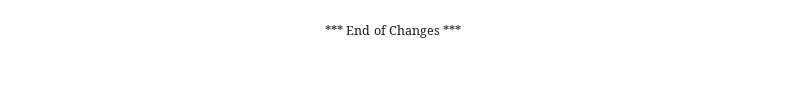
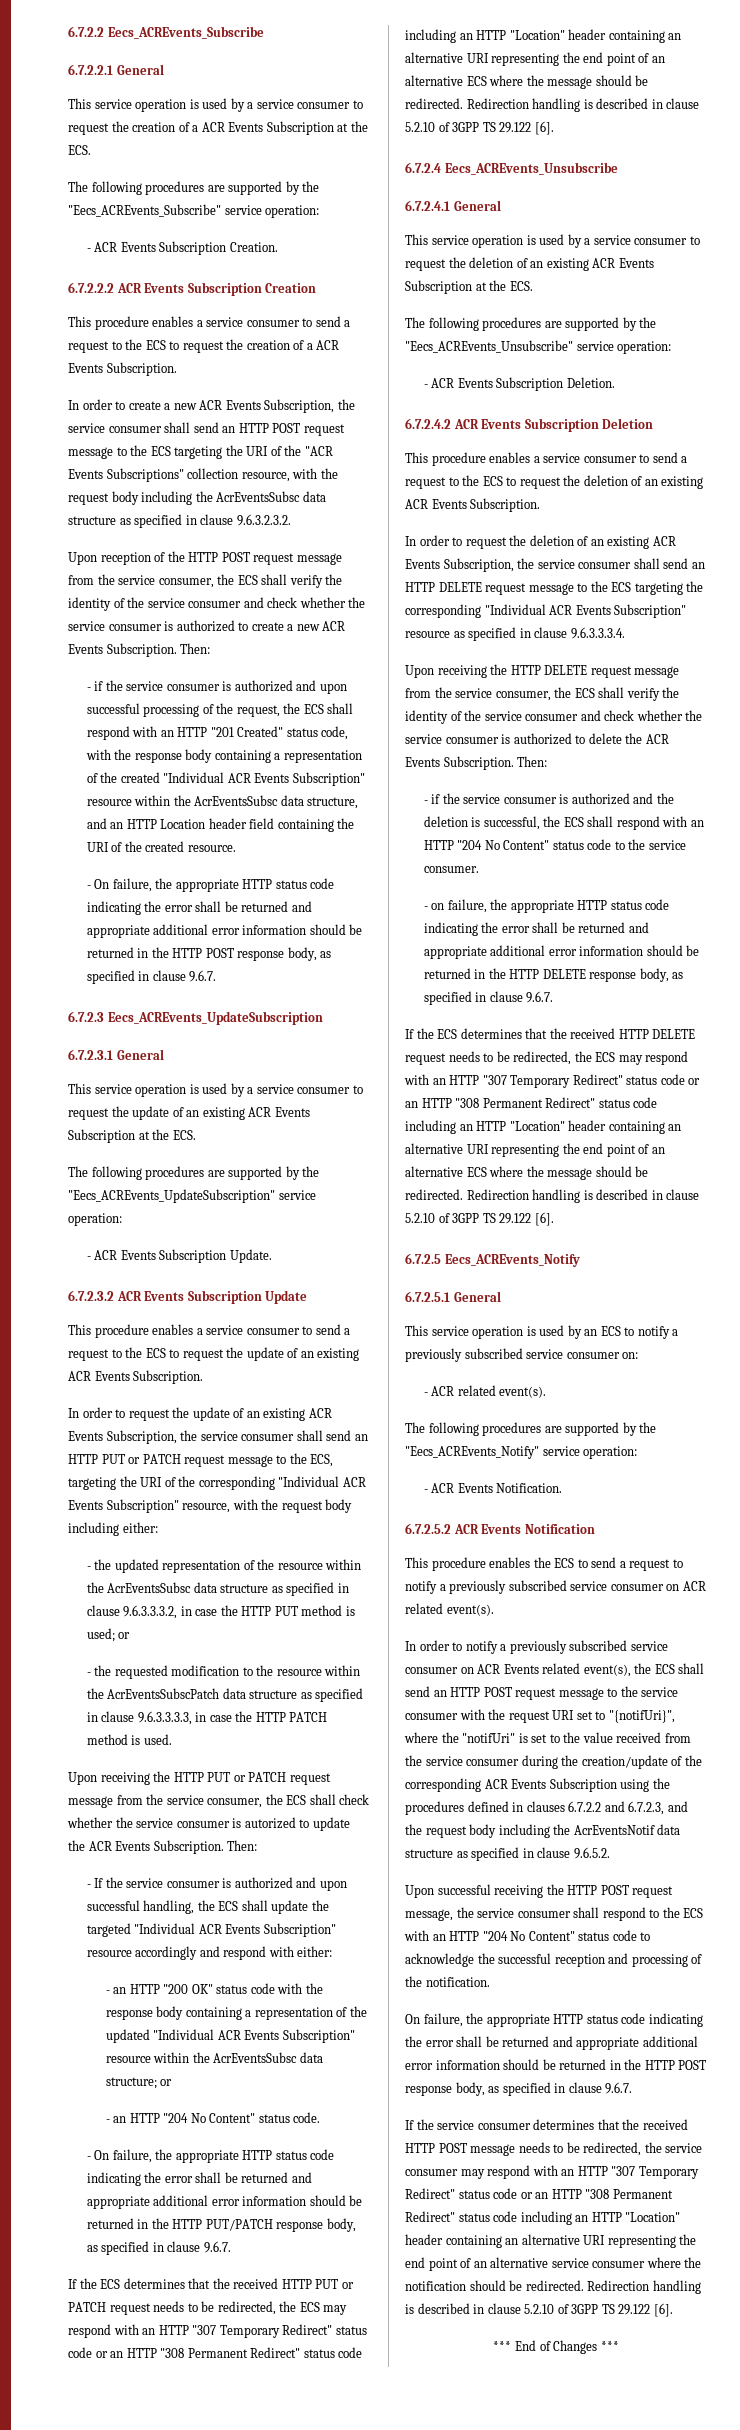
(324, 30) none -> [68,26,264,39] [68,64,164,75] [68,98,363,112] [68,121,368,135] [68,145,91,155] [68,181,320,195] [68,204,320,218] [86,241,278,255] [68,282,317,296] [68,316,351,330] [68,339,340,353] [68,362,177,376] [68,399,355,413] [68,422,345,436] [68,445,333,459] [68,468,338,482] [68,491,326,505] [68,514,291,528] [68,551,342,565] [68,574,343,588] [68,597,366,611] [68,620,346,632] [68,643,211,657] [86,680,347,694] [86,703,354,717] [86,726,349,740] [85,749,362,763] [86,772,365,786] [86,795,359,809] [86,818,355,832] [86,841,236,852] [86,878,335,892] [86,901,312,915] [86,924,363,938] [86,947,332,961] [86,970,217,984] [68,1011,323,1025] [68,1049,164,1060] [68,1083,363,1097] [68,1106,310,1120] [68,1129,196,1143] [68,1166,320,1180] [68,1189,316,1203] [68,1213,122,1226] [86,1249,272,1263] [68,1290,308,1304] [68,1324,351,1338] [68,1347,360,1361] [68,1370,204,1384] [68,1407,332,1421] [68,1430,368,1444] [68,1453,334,1467] [68,1476,366,1490] [68,1499,353,1513] [68,1522,158,1536] [86,1559,362,1573] [86,1582,349,1596] [86,1605,355,1619] [86,1628,131,1642] [86,1665,361,1679] [86,1688,364,1702] [86,1711,328,1725] [86,1734,172,1745] [68,1771,331,1785] [68,1794,370,1808] [67,1817,350,1831] [68,1840,258,1854] [86,1877,347,1891] [86,1900,329,1914] [86,1923,336,1937] [86,1946,333,1960] [105,1983,323,1994] [105,2006,367,2020] [105,2029,355,2043] [105,2052,323,2063] [105,2077,173,2089] [105,2112,321,2123] [86,2149,335,2163] [86,2172,312,2186] [86,2195,363,2209] [86,2218,356,2232] [86,2241,231,2255] [68,2278,354,2289] [68,2301,348,2315] [68,2324,367,2338] [68,2347,363,2358] [405,29,682,43] [405,52,665,66] [405,75,649,89] [405,98,700,112] [405,121,554,135] [405,162,618,175] [405,200,501,211] [405,234,700,248] [405,257,654,271] [405,280,533,294] [405,317,657,331] [405,340,672,354] [423,377,615,391] [405,418,654,432] [405,452,688,466] [405,475,704,489] [405,498,541,512] [405,535,676,549] [405,558,705,572] [405,581,704,595] [405,604,687,618] [405,627,625,641] [405,664,680,678] [405,687,680,701] [405,710,703,724] [405,733,669,745] [405,756,548,770] [423,793,674,805] [423,816,704,830] [423,839,686,850] [423,866,479,873] [423,899,670,913] [423,922,649,936] [423,945,700,959] [423,968,684,982] [423,991,554,1005] [405,1028,696,1039] [405,1051,689,1065] [404,1074,701,1088] [405,1097,658,1108] [405,1120,682,1134] [405,1143,665,1157] [405,1166,649,1180] [405,1189,700,1203] [405,1212,554,1226] [405,1253,580,1267] [405,1291,501,1302] [405,1325,679,1339] [405,1348,639,1362] [423,1385,547,1398] [405,1422,657,1436] [405,1446,638,1459] [423,1483,563,1493] [405,1523,595,1534] [405,1557,683,1571] [405,1580,706,1594] [405,1603,494,1616] [405,1640,668,1654] [405,1663,705,1677] [405,1686,679,1700] [405,1709,675,1723] [404,1732,691,1743] [405,1755,702,1769] [405,1778,670,1792] [405,1801,688,1815] [405,1824,681,1838] [405,1847,610,1861] [405,1884,674,1898] [405,1907,704,1921] [404,1930,651,1941] [405,1953,703,1967] [405,1976,490,1987] [405,2013,703,2027] [405,2036,698,2050] [405,2059,707,2070] [405,2082,633,2096] [405,2119,688,2130] [405,2142,703,2156] [405,2165,699,2179] [405,2188,673,2199] [405,2211,681,2225] [405,2234,697,2248] [405,2257,702,2271] [405,2280,701,2294] [405,2303,673,2317] 6.7.2.2 Eecs_ACREvents_Subscribe // 6.7.2.2.1 General // This service operation is used by a service consumer to request the creation of a ACR Events Subscription at the ECS. // The following procedures are supported by the "Eecs_ACREvents_Subscribe" service operation: // - ACR Events Subscription Creation. // 6.7.2.2.2 ACR Events Subscription Creation // This procedure enables a service consumer to send a request to the ECS to request the creation of a ACR Events Subscription. // In order to create a new ACR Events Subscription, the service consumer shall send an HTTP POST request message to the ECS targeting the URI of the "ACR Events Subscriptions" collection resource, with the request body including the AcrEventsSubsc data structure as specified in clause 9.6.3.2.3.2. // Upon reception of the HTTP POST request message from the service consumer, the ECS shall verify the identity of the service consumer and check whether the service consumer is authorized to create a new ACR Events Subscription. Then: // - if the service consumer is authorized and upon successful processing of the request, the ECS shall respond with an HTTP "201 Created" status code, with the response body containing a representation of the created "Individual ACR Events Subscription" resource within the AcrEventsSubsc data structure, and an HTTP Location header field containing the URI of the created resource. // - On failure, the appropriate HTTP status code indicating the error shall be returned and appropriate additional error information should be returned in the HTTP POST response body, as specified in clause 9.6.7. // 6.7.2.3 Eecs_ACREvents_UpdateSubscription // 6.7.2.3.1 General // This service operation is used by a service consumer to request the update of an existing ACR Events Subscription at the ECS. // The following procedures are supported by the "Eecs_ACREvents_UpdateSubscription" service operation: // - ACR Events Subscription Update. // 6.7.2.3.2 ACR Events Subscription Update // This procedure enables a service consumer to send a request to the ECS to request the update of an existing ACR Events Subscription. // In order to request the update of an existing ACR Events Subscription, the service consumer shall send an HTTP PUT or PATCH request message to the ECS, targeting the URI of the corresponding "Individual ACR Events Subscription" resource, with the request body including either: // - the updated representation of the resource within the AcrEventsSubsc data structure as specified in clause 9.6.3.3.3.2, in case the HTTP PUT method is used; or // - the requested modification to the resource within the AcrEventsSubscPatch data structure as specified in clause 9.6.3.3.3.3, in case the HTTP PATCH method is used. // Upon receiving the HTTP PUT or PATCH request message from the service consumer, the ECS shall check whether the service consumer is autorized to update the ACR Events Subscription. Then: // - If the service consumer is authorized and upon successful handling, the ECS shall update the targeted "Individual ACR Events Subscription" resource accordingly and respond with either: // - an HTTP "200 OK" status code with the response body containing a representation of the updated "Individual ACR Events Subscription" resource within the AcrEventsSubsc data structure; or // - an HTTP "204 No Content" status code. // - On failure, the appropriate HTTP status code indicating the error shall be returned and appropriate additional error information should be returned in the HTTP PUT/PATCH response body, as specified in clause 9.6.7. // If the ECS determines that the received HTTP PUT or PATCH request needs to be redirected, the ECS may respond with an HTTP "307 Temporary Redirect" status code or an HTTP "308 Permanent Redirect" status code including an HTTP "Location" header containing an alternative URI representing the end point of an alternative ECS where the message should be redirected. Redirection handling is described in clause 5.2.10 of 3GPP TS 29.122 [6]. // 6.7.2.4 Eecs_ACREvents_Unsubscribe // 6.7.2.4.1 General // This service operation is used by a service consumer to request the deletion of an existing ACR Events Subscription at the ECS. // The following procedures are supported by the "Eecs_ACREvents_Unsubscribe" service operation: // - ACR Events Subscription Deletion. // 6.7.2.4.2 ACR Events Subscription Deletion // This procedure enables a service consumer to send a request to the ECS to request the deletion of an existing ACR Events Subscription. // In order to request the deletion of an existing ACR Events Subscription, the service consumer shall send an HTTP DELETE request message to the ECS targeting the corresponding "Individual ACR Events Subscription" resource as specified in clause 9.6.3.3.3.4. // Upon receiving the HTTP DELETE request message from the service consumer, the ECS shall verify the identity of the service consumer and check whether the service consumer is authorized to delete the ACR Events Subscription. Then: // - if the service consumer is authorized and the deletion is successful, the ECS shall respond with an HTTP "204 No Content" status code to the service consumer. // - on failure, the appropriate HTTP status code indicating the error shall be returned and appropriate additional error information should be returned in the HTTP DELETE response body, as specified in clause 9.6.7. // If the ECS determines that the received HTTP DELETE request needs to be redirected, the ECS may respond with an HTTP "307 Temporary Redirect" status code or an HTTP "308 Permanent Redirect" status code including an HTTP "Location" header containing an alternative URI representing the end point of an alternative ECS where the message should be redirected. Redirection handling is described in clause 5.2.10 of 3GPP TS 29.122 [6]. // 6.7.2.5 Eecs_ACREvents_Notify // 6.7.2.5.1 General // This service operation is used by an ECS to notify a previously subscribed service consumer on: // - ACR related event(s). // The following procedures are supported by the "Eecs_ACREvents_Notify" service operation: // - ACR Events Notification. // 6.7.2.5.2 ACR Events Notification // This procedure enables the ECS to send a request to notify a previously subscribed service consumer on ACR related event(s). // In order to notify a previously subscribed service consumer on ACR Events related event(s), the ECS shall send an HTTP POST request message to the service consumer with the request URI set to "{notifUri}", where the "notifUri" is set to the value received from the service consumer during the creation/update of the corresponding ACR Events Subscription using the procedures defined in clauses 6.7.2.2 and 6.7.2.3, and the request body including the AcrEventsNotif data structure as specified in clause 9.6.5.2. // Upon successful receiving the HTTP POST request message, the service consumer shall respond to the ECS with an HTTP "204 No Content" status code to acknowledge the successful reception and processing of the notification. // On failure, the appropriate HTTP status code indicating the error shall be returned and appropriate additional error information should be returned in the HTTP POST response body, as specified in clause 9.6.7. // If the service consumer determines that the received HTTP POST message needs to be redirected, the service consumer may respond with an HTTP "307 Temporary Redirect" status code or an HTTP "308 Permanent Redirect" status code including an HTTP "Location" header containing an alternative URI representing the end point of an alternative service consumer where the notification should be redirected. Redirection handling is described in clause 5.2.10 of 3GPP TS 29.122 [6]. //

